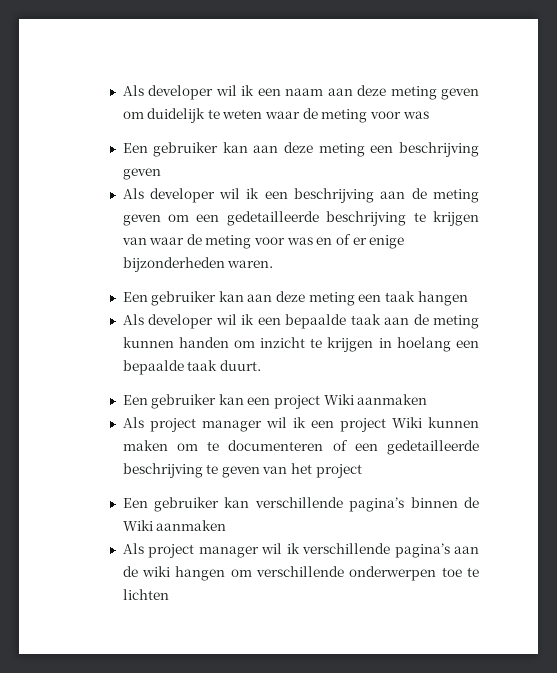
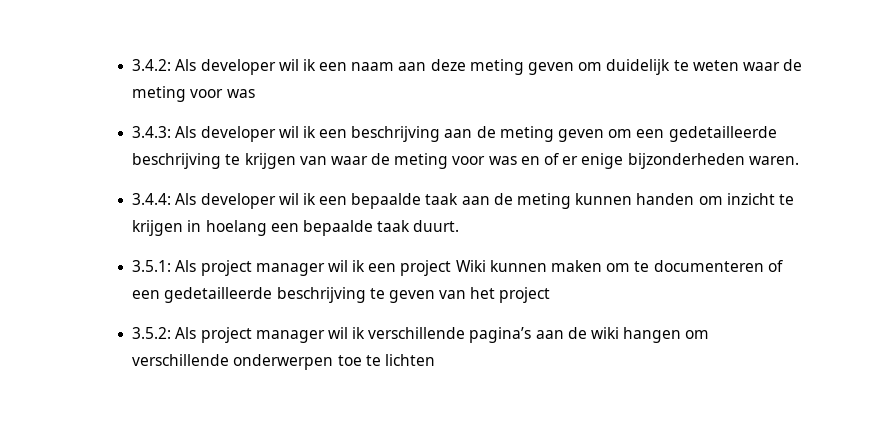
(122, 90) none -> [132,59,172,71] 3.4.2:
[122,142,480,157] [122,168,161,180] Een gebruiker kan aan deze meting een beschrijving geven // -> [132,126,172,138] 3.4.3:
[122,291,468,306] Een gebruiker kan aan deze meting een taak hangen // -> [132,193,172,205] 3.4.4:
[122,394,428,409] Een gebruiker kan een project Wiki aanmaken // -> [132,260,172,272] 3.5.1:
[122,497,479,512] [122,520,227,531] Een gebruiker kan verschillende pagina’s binnen de Wiki aanmaken // -> [132,327,172,339] 3.5.2:

